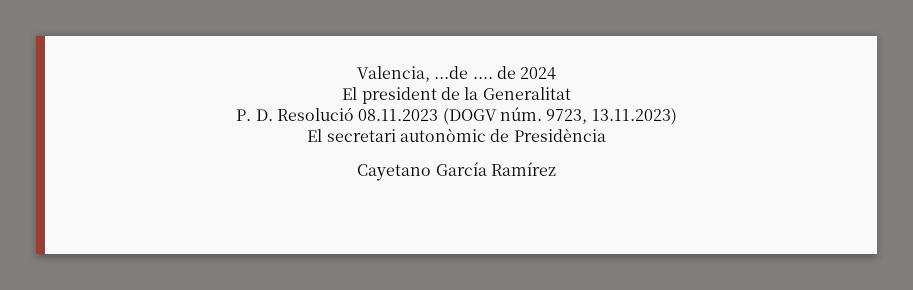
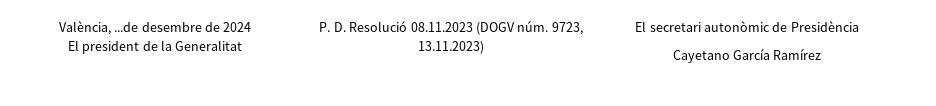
[356,66,493,82] Valencia, ...de .... -> [58,21,202,35] València, ...de desembre

